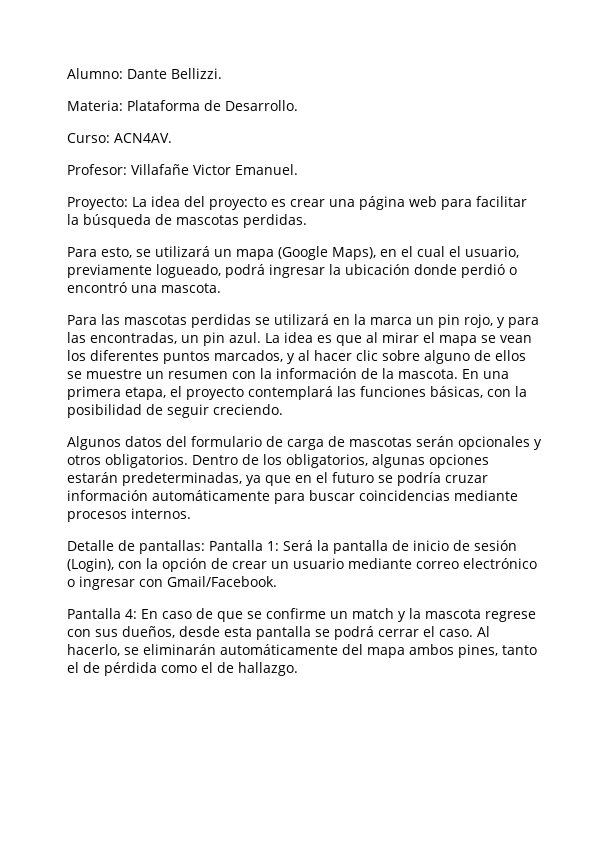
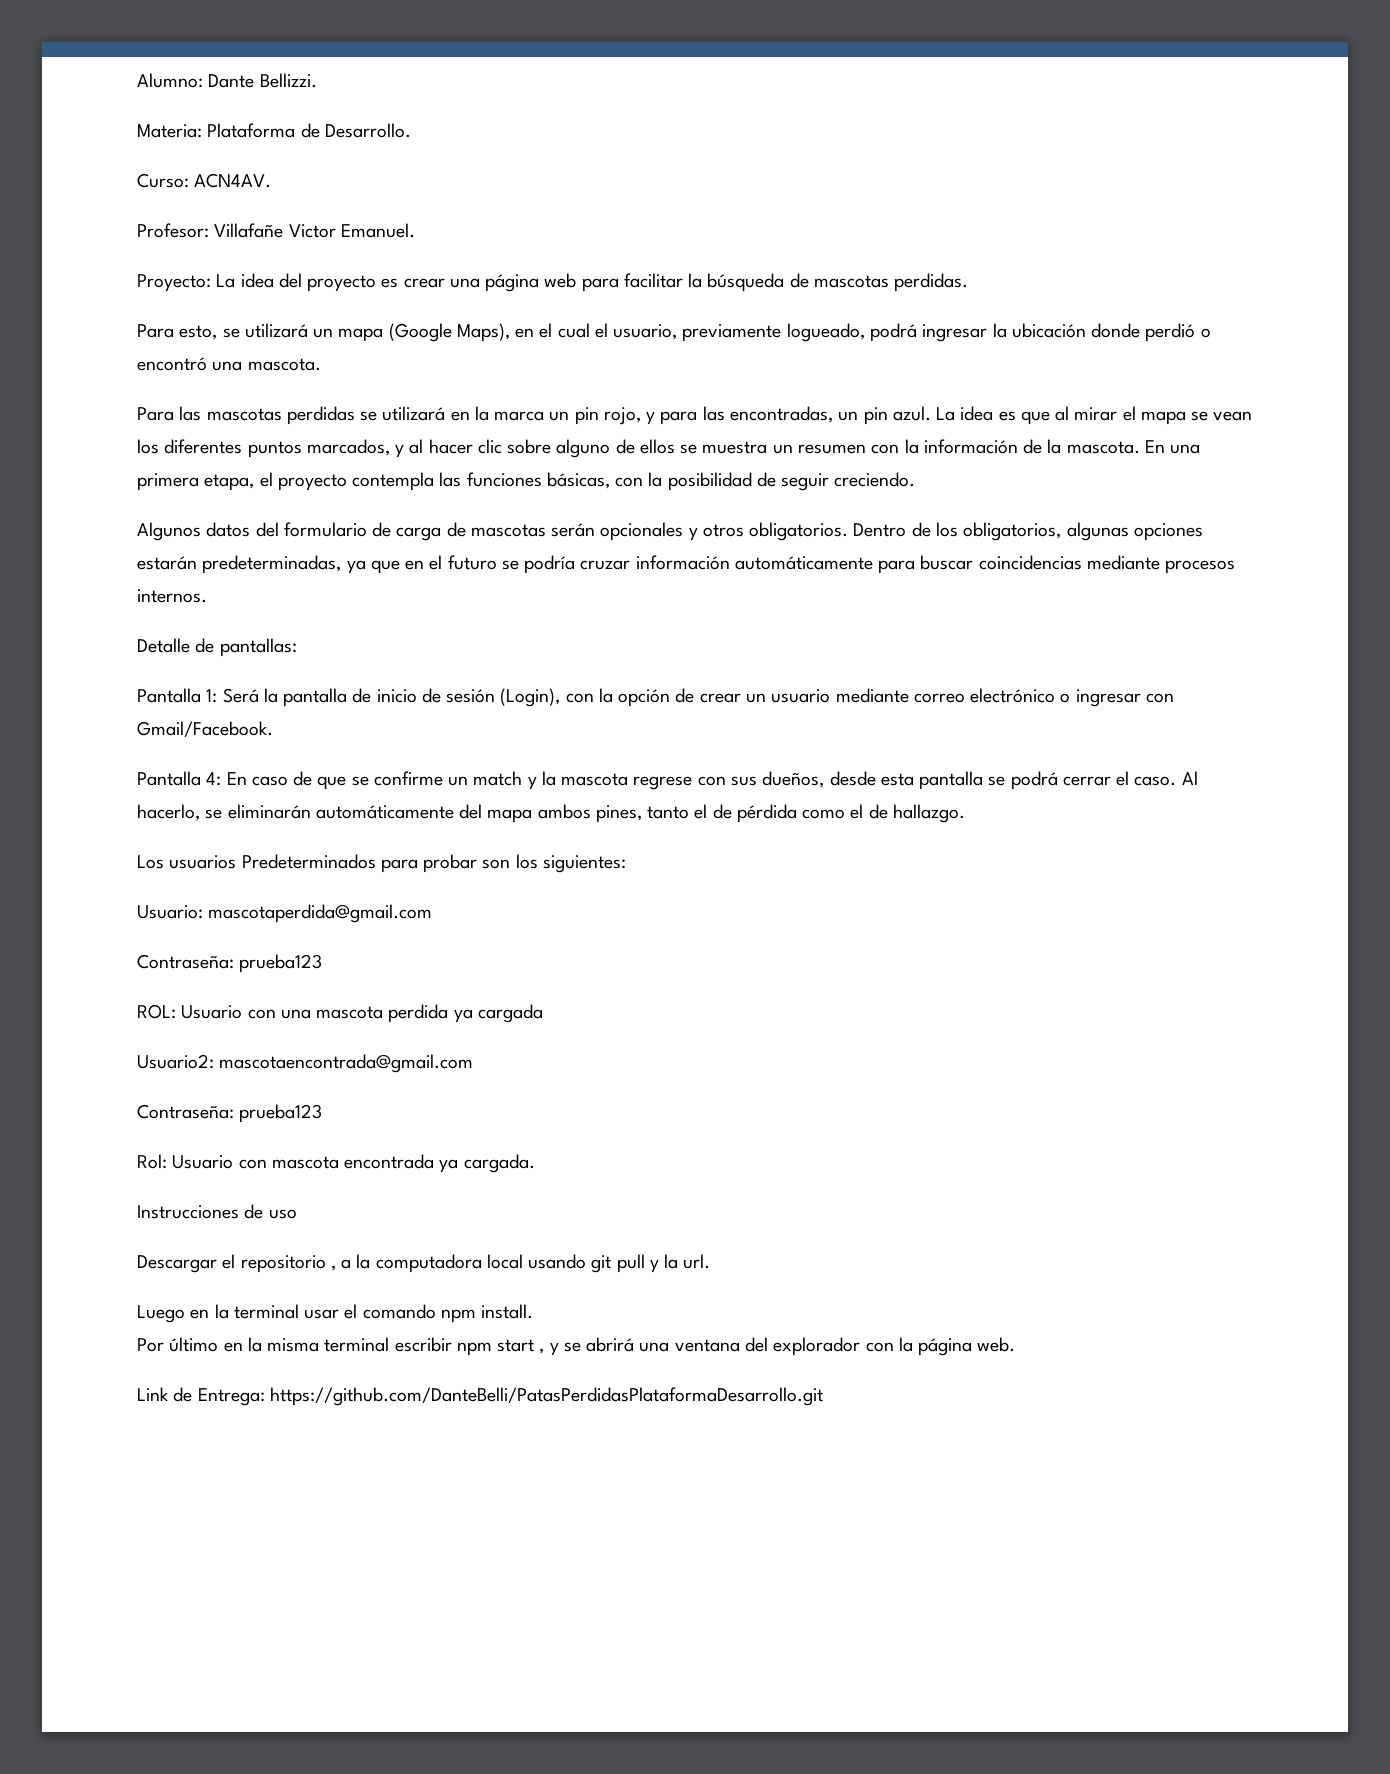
[86,369,142,379] muestre -> [702,441,768,454] muestra
[248,386,333,400] contemplará -> [352,472,435,491] contempla
(205, 547) none -> (297, 647) //
(298, 669) none -> [137,854,626,873] [137,904,433,923] [137,954,323,973] [137,1004,543,1023] [137,1054,474,1073] [137,1104,323,1123] [137,1154,535,1173] [137,1204,297,1219] [137,1254,711,1273] [137,1304,534,1323] [137,1337,1016,1356] [137,1387,823,1406] // Los usuarios Predeterminados para probar son los siguientes: // Usuario: mascotaperdida@gmail.com // Contraseña: prueba123 // ROL: Usuario con una mascota perdida ya cargada // Usuario2: mascotaencontrada@gmail.com // Contraseña: prueba123 // Rol: Usuario con mascota encontrada ya cargada. // Instrucciones de uso // Descargar el repositorio , a la computadora local usando git pull y la url. // Luego en la terminal usar el comando npm install. // Por último en la misma terminal escribir npm start , y se abrirá una ventana del explorador con la página web. // Link de Entrega: https://github.com/DanteBelli/PatasPerdidasPlataformaDesarrollo.git

